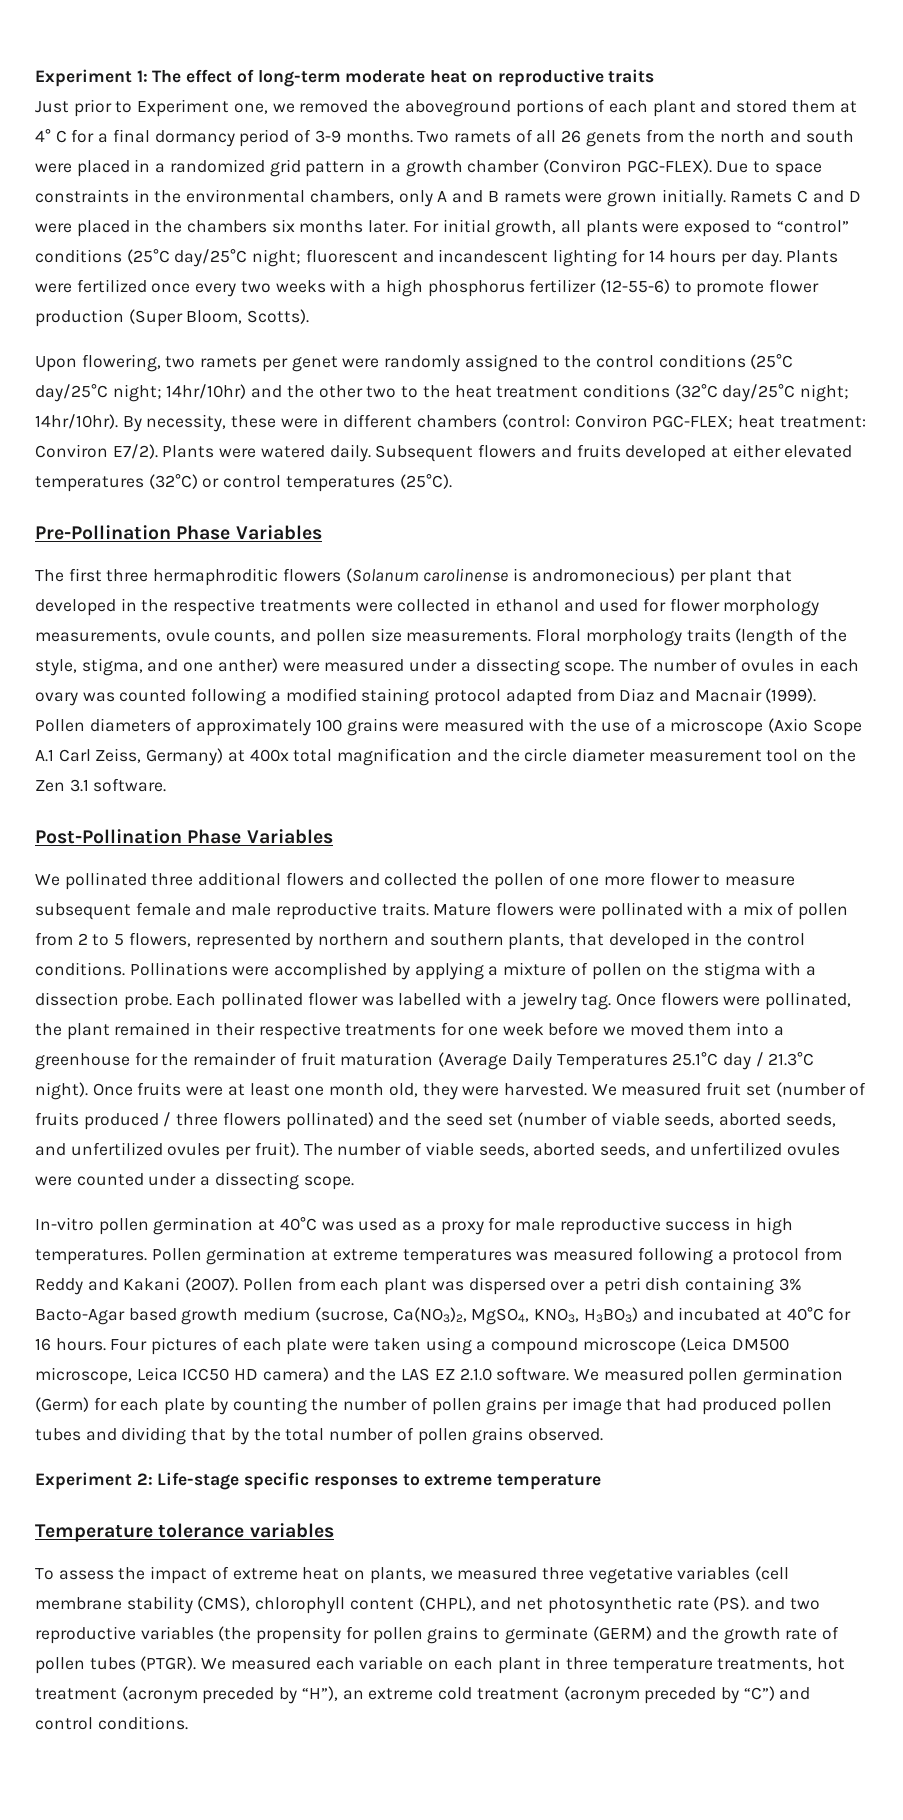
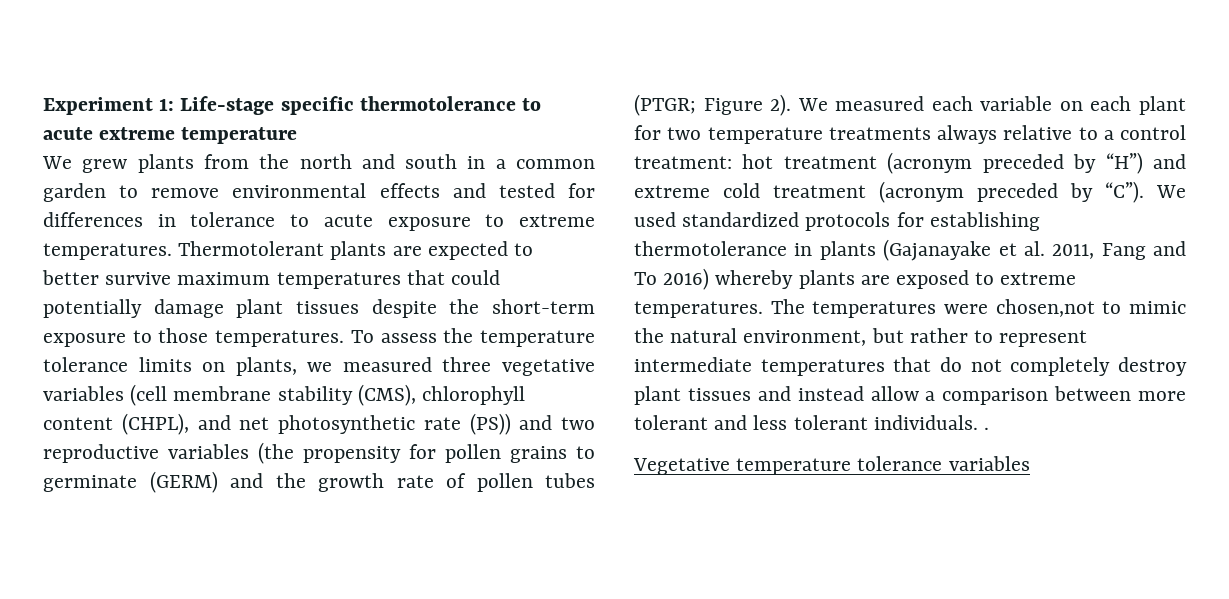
[152,69,655,87] [35,99,857,117] [35,129,641,147] The effect of long-term moderate heat on reproductive traits // Just prior to Experiment one, we removed the aboveground portions of each plant and stored them at 4° C for a final dormancy period of 3-9 months. Two ramets of all 26 genets -> [180,96,542,115] [43,127,298,144] [42,154,194,173] Life-stage specific thermotolerance to acute extreme temperature // We grew plants
[35,159,822,177] [35,189,861,207] [35,219,849,237] [35,249,839,267] [35,279,820,297] [35,309,310,327] [35,354,794,372] [35,384,850,402] [35,414,866,432] [35,444,853,462] [35,474,452,492] [35,525,322,540] [35,568,792,586] [35,598,820,616] [35,628,847,646] [35,658,859,676] [35,688,817,706] [35,718,862,736] [35,748,856,766] [35,778,167,792] [35,829,333,844] [35,872,796,890] [35,902,849,920] [35,932,805,950] [35,962,817,980] [35,992,852,1010] [35,1022,784,1040] [35,1052,815,1070] [35,1082,867,1100] [35,1112,836,1130] [35,1142,841,1160] [35,1172,354,1190] [35,1217,793,1235] [35,1247,842,1265] [35,1277,802,1295] [35,1307,852,1325] [35,1337,790,1355] [35,1367,844,1385] [35,1397,832,1415] [35,1427,603,1445] [35,1472,602,1490] [35,1523,334,1542] [35,1566,340,1584] were placed in a randomized grid pattern in a growth chamber (Conviron PGC-FLEX). Due to space constraints in the environmental chambers, only A and B ramets were grown initially. Ramets C and D were placed in the chambers six months later. For initial growth, all plants were exposed to “control” conditions (25°C day/25°C night; fluorescent and incandescent lighting for 14 hours per day. Plants were fertilized once every two weeks with a high phosphorus fertilizer (12-55-6) to promote flower production (Super Bloom, Scotts). // Upon flowering, two ramets per genet were randomly assigned to the control conditions (25°C day/25°C night; 14hr/10hr) and the other two to the heat treatment conditions (32°C day/25°C night; 14hr/10hr). By necessity, these were in different chambers (control: Conviron PGC-FLEX; heat treatment: Conviron E7/2). Plants were watered daily. Subsequent flowers and fruits developed at either elevated temperatures (32°C) or control temperatures (25°C). // Pre-Pollination Phase Variables // The first three hermaphroditic flowers (Solanum carolinense is andromonecious) per plant that developed in the respective treatments were collected in ethanol and used for flower morphology measurements, ovule counts, and pollen size measurements. Floral morphology traits (length of the style, stigma, and one anther) were measured under a dissecting scope. The number of ovules in each ovary was counted following a modified staining protocol adapted from Diaz and Macnair (1999). Pollen diameters of approximately 100 grains were measured with the use of a microscope (Axio Scope A.1 Carl Zeiss, Germany) at 400x total magnification and the circle diameter measurement tool on the Zen 3.1 software. // Post-Pollination Phase Variables // We pollinated three additional flowers and collected the pollen of one more flower to measure subsequent female and male reproductive traits. Mature flowers were pollinated with a mix of pollen from 2 to 5 flowers, represented by northern and southern plants, that developed in the control conditions. Pollinations were accomplished by applying a mixture of pollen on the stigma with a dissection probe. Each pollinated flower was labelled with a jewelry tag. Once flowers were pollinated, the plant remained in their respective treatments for one week before we moved them into a greenhouse for the remainder of fruit maturation (Average Daily Temperatures 25.1°C day / 21.3°C night). Once fruits were at least one month old, they were harvested. We measured fruit set (number of fruits produced / three flowers pollinated) and the seed set (number of viable seeds, aborted seeds, and unfertilized ovules per fruit). The number of viable seeds, aborted seeds, and unfertilized ovules were counted under a dissecting scope. // In-vitro pollen germination at 40°C was used as a proxy for male reproductive success in high temperatures. Pollen germination at extreme temperatures was measured following a protocol from Reddy and Kakani (2007). Pollen from each plant was dispersed over a petri dish containing 3% Bacto-Agar based growth medium (sucrose, Ca(NO3)2, MgSO4, KNO3, H3BO3) and incubated at 40°C for 16 hours. Four pictures of each plate were taken using a compound microscope (Leica DM500 microscope, Leica ICC50 HD camera) and the LAS EZ 2.1.0 software. We measured pollen germination (Germ) for each plate by counting the number of pollen grains per image that had produced pollen tubes and dividing that by the total number of pollen grains observed. // Experiment 2: Life-stage specific responses to extreme temperature // Temperature tolerance variables // To assess the impact of extreme heat -> [467,156,595,169] [43,183,595,202] [43,212,595,231] [43,241,534,260] [42,270,501,289] [43,299,595,318] [43,328,595,347] [43,357,192,372] in a common garden to remove environmental effects and tested for differences in tolerance to acute exposure to extreme temperatures. Thermotolerant plants are expected to better survive maximum temperatures that could potentially damage plant tissues despite the short-term exposure to those temperatures. To assess the temperature tolerance limits
[713,1596,750,1611] (PS). -> [469,413,511,435] (PS))
[140,1656,197,1671] (PTGR). -> [634,94,792,116] (PTGR; Figure 2).
[545,1656,813,1674] in three temperature treatments, -> [634,125,1186,144] [634,156,732,169] for two temperature treatments always relative to a control treatment:
[301,1686,364,1701] “H”), an -> [1105,152,1186,174] “H”) and
[743,1686,811,1701] [35,1716,188,1730] “C”) and control conditions. -> [1105,181,1186,203] [634,212,1040,231] [634,239,1186,261] [634,268,1077,290] [634,299,1186,318] [634,328,1088,347] [634,357,1187,376] [634,386,1186,405] [634,415,990,430] [633,456,1030,475] “C”). We used standardized protocols for establishing thermotolerance in plants (Gajanayake et al. 2011, Fang and To 2016) whereby plants are exposed to extreme temperatures. The temperatures were chosen,not to mimic the natural environment, but rather to represent intermediate temperatures that do not completely destroy plant tissues and instead allow a comparison between more tolerant and less tolerant individuals. . // Vegetative temperature tolerance variables

